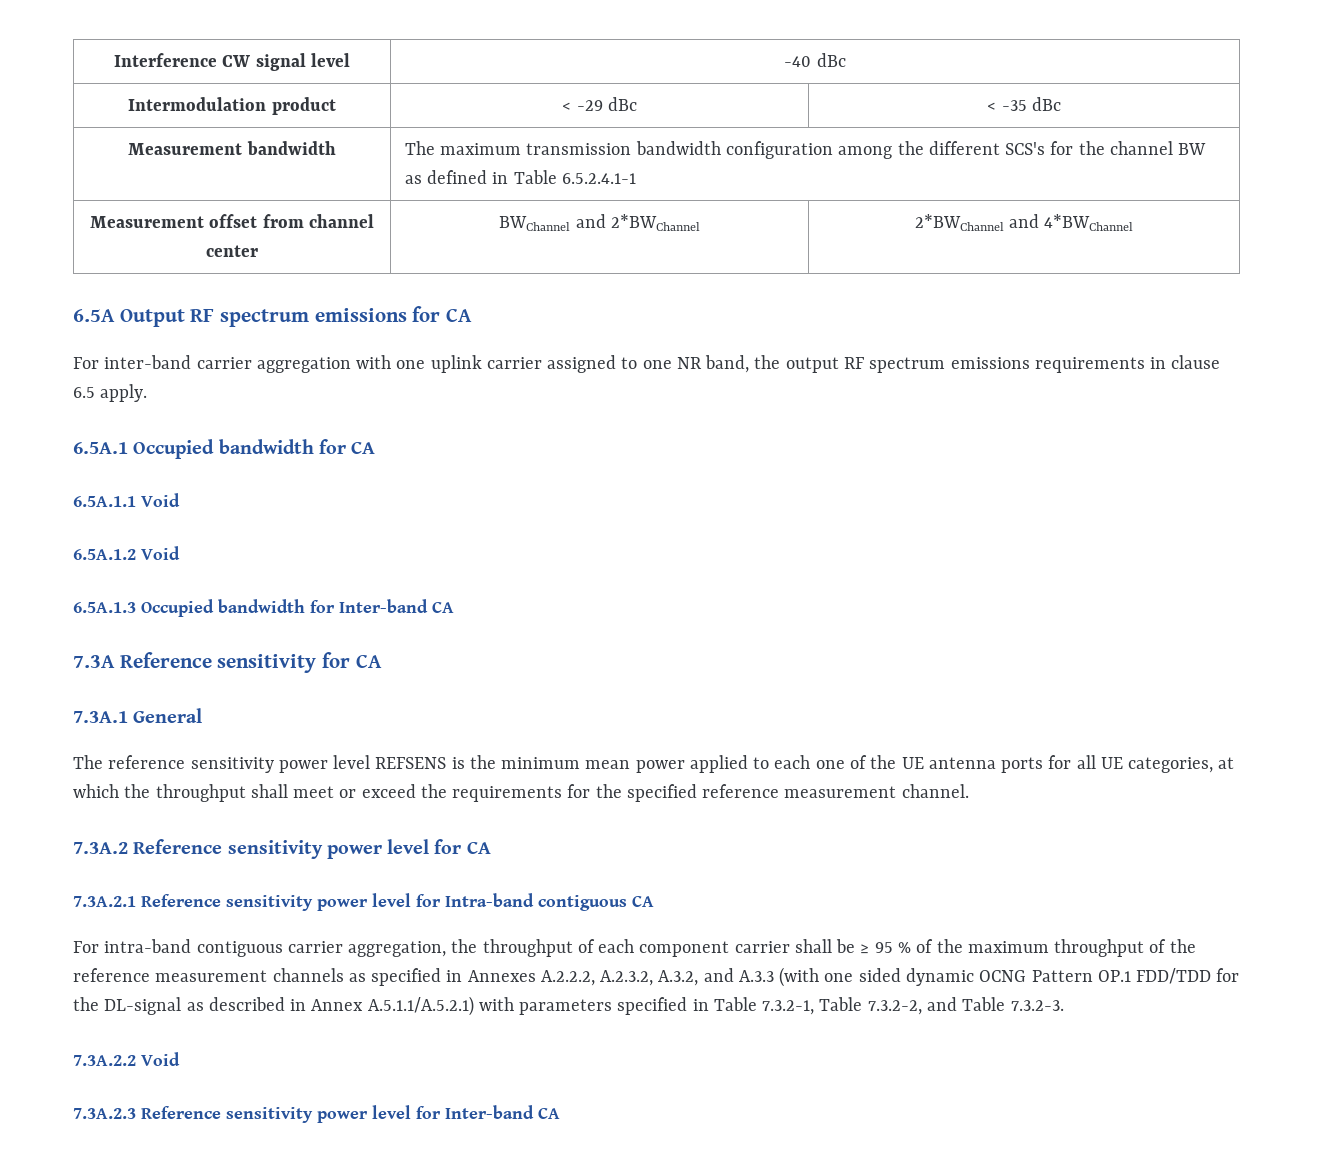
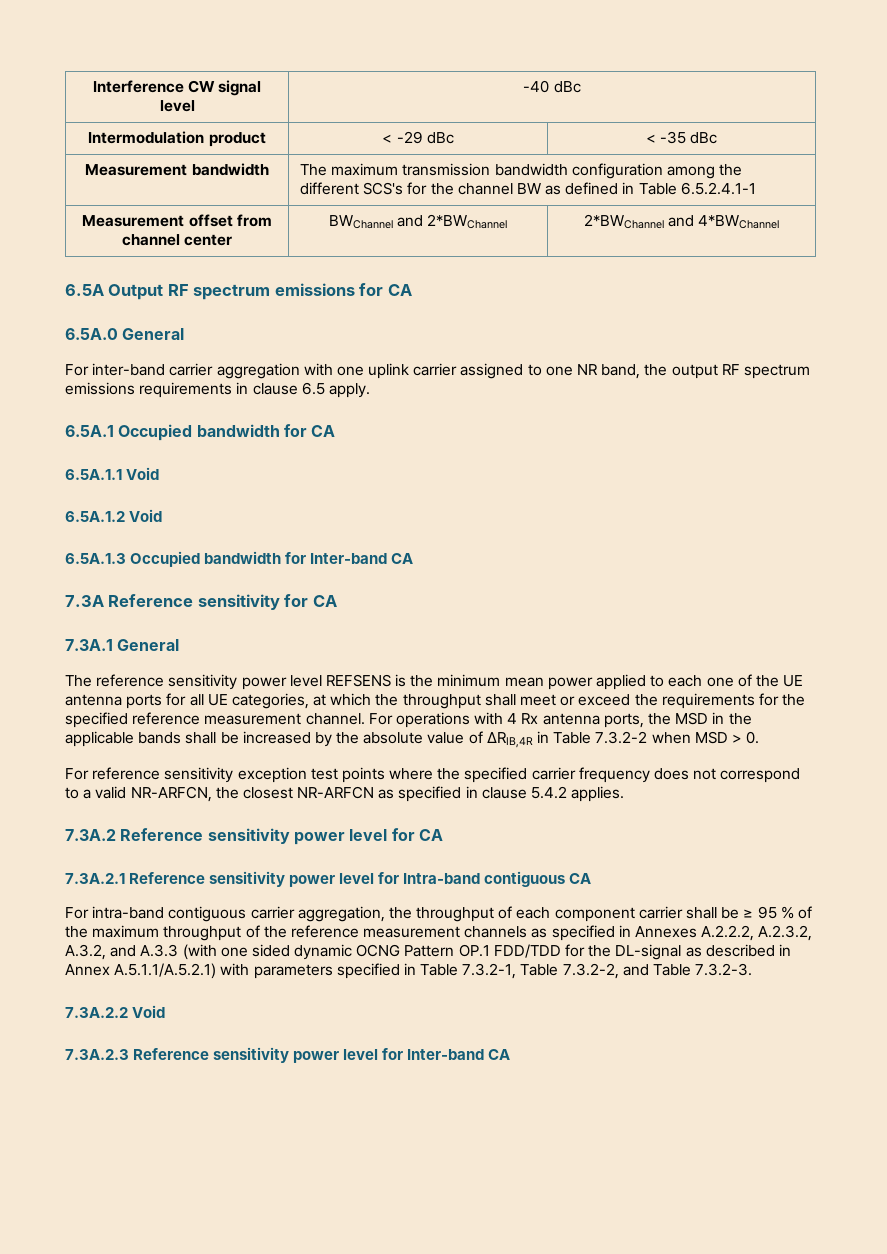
(473, 315) none -> [65,328,185,340] // 6.5A.0 General
(969, 791) none -> [368,712,752,728] [65,731,760,748] [65,767,801,783] [65,786,625,802] For operations with 4 Rx antenna ports, the MSD in the applicable bands shall be increased by the absolute value of ΔRIB,4R in Table 7.3.2-2 when MSD > 0. // For reference sensitivity exception test points where the specified carrier frequency does not correspond to a valid NR-ARFCN, the closest NR-ARFCN as specified in clause 5.4.2 applies.

